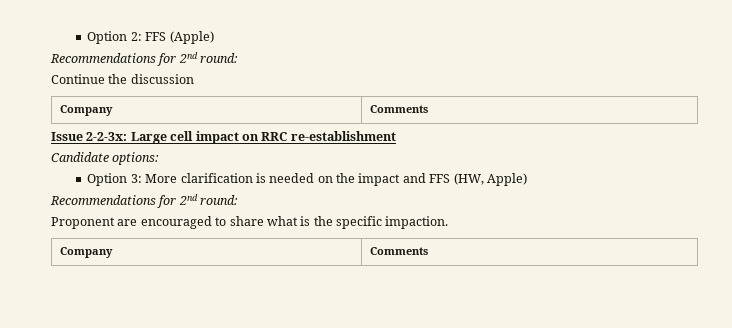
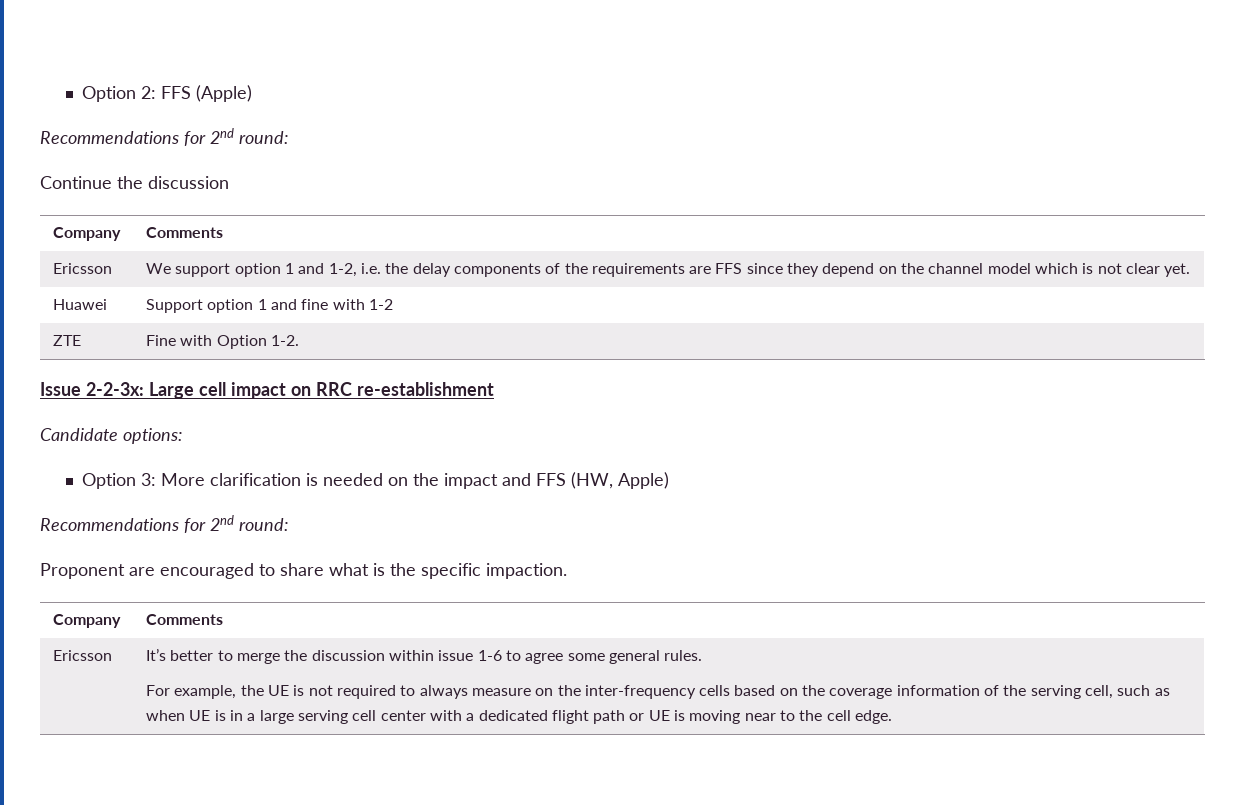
(429, 109) none -> [52,263,112,274] [145,263,1191,277] [52,299,107,310] [145,299,393,313] [52,335,81,346] [145,335,299,349] // Ericsson | We support option 1 and 1-2, i.e. the delay components of the requirements are FFS since they depend on the channel model which is not clear yet. // Huawei | Support option 1 and fine with 1-2 // ZTE | Fine with Option 1-2.
(429, 251) none -> [52,650,112,661] [145,648,703,664] [145,685,1170,699] [145,710,893,724] // Ericsson | It’s better to merge the discussion within issue 1-6 to agree some general rules. // For example, the UE is not required to always measure on the inter-frequency cells based on the coverage information of the serving cell, such as when UE is in a large serving cell center with a dedicated flight path or UE is moving near to the cell edge.

